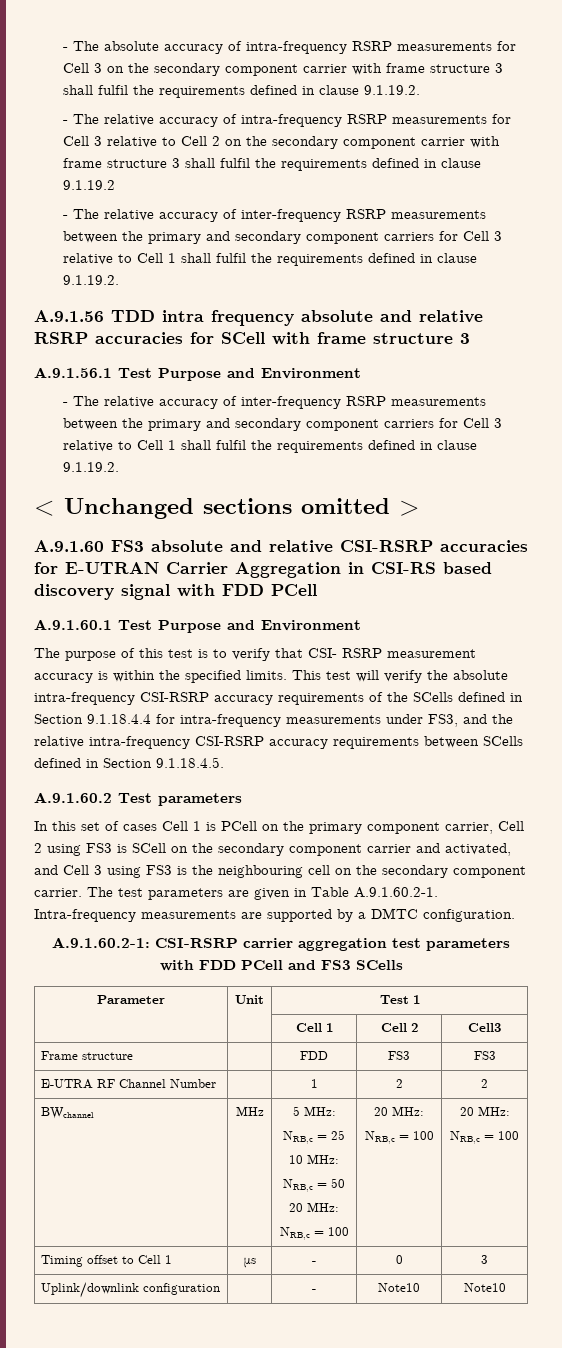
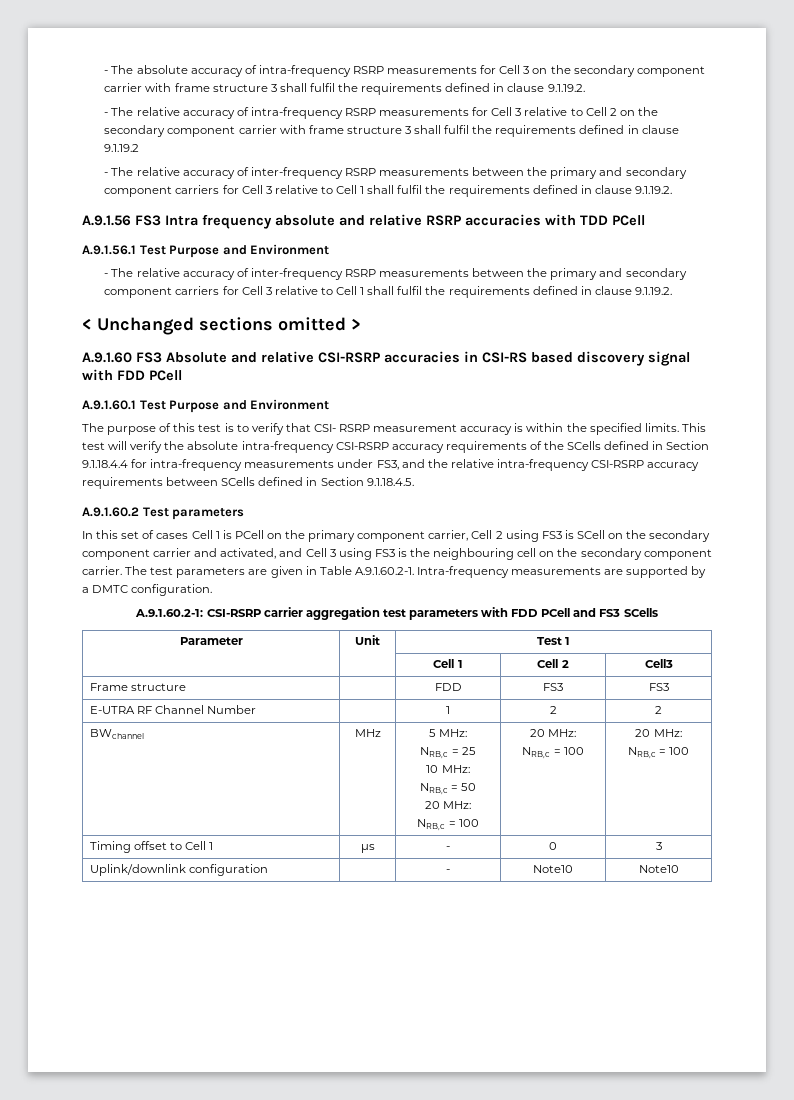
[111,310,204,322] TDD intra -> [135,215,198,226] FS3 Intra
[190,332,470,345] for SCell with frame structure 3 -> [545,214,645,226] with TDD PCell
[151,540,223,552] absolute -> [166,352,227,363] Absolute
[34,562,341,578] for E-UTRAN Carrier Aggregation -> (460, 357) none

